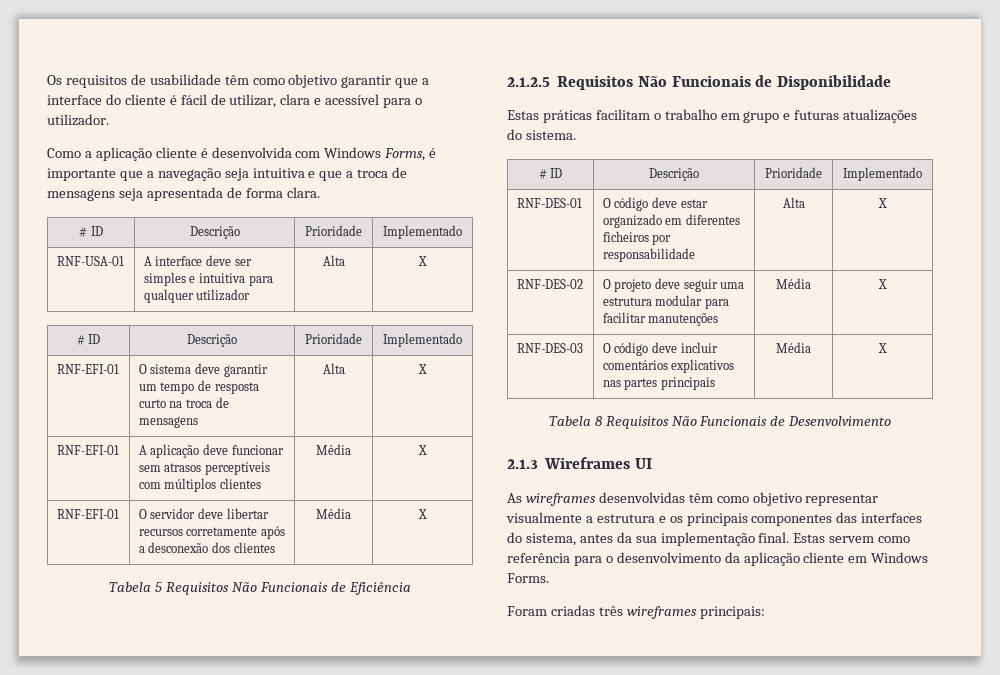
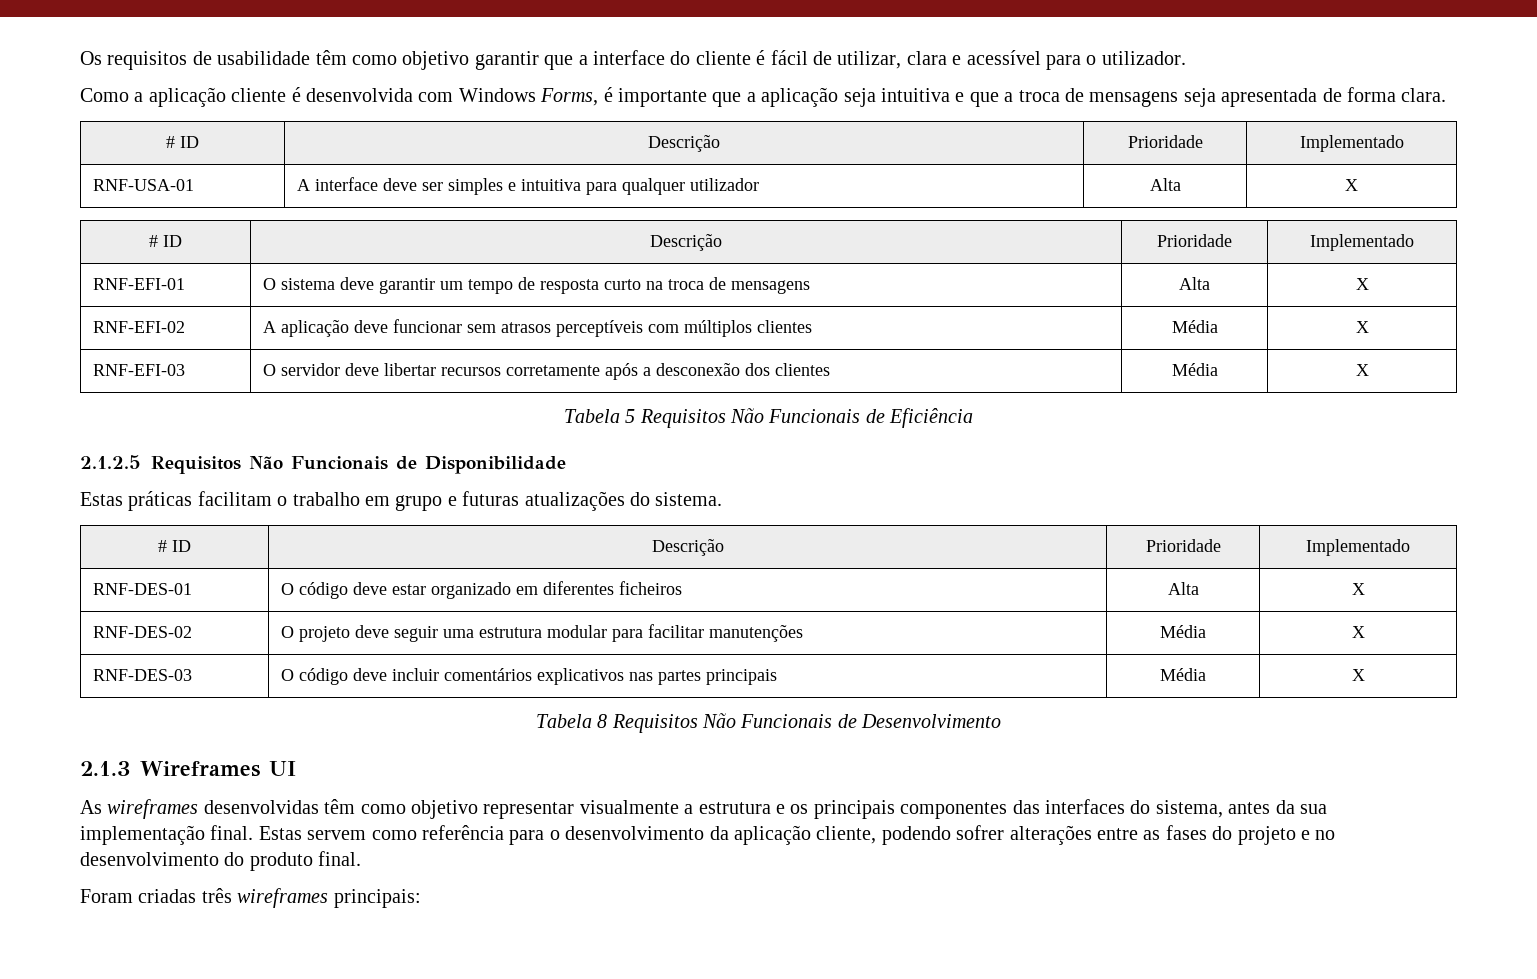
[157,168,221,181] navegação -> [761,87,839,107] aplicação
[56,445,119,455] RNF-EFI-01 -> [93,321,186,333] RNF-EFI-02
[56,509,119,519] RNF-EFI-01 -> [93,364,186,376] RNF-EFI-03
[652,234,672,245] [602,248,695,262] por responsabilidade -> (683, 588) none
[803,552,929,563] [507,573,549,583] cliente em Windows Forms. -> [816,825,1336,845] [80,851,362,871] cliente, podendo sofrer alterações entre as fases do projeto e no desenvolvimento do produto final.

